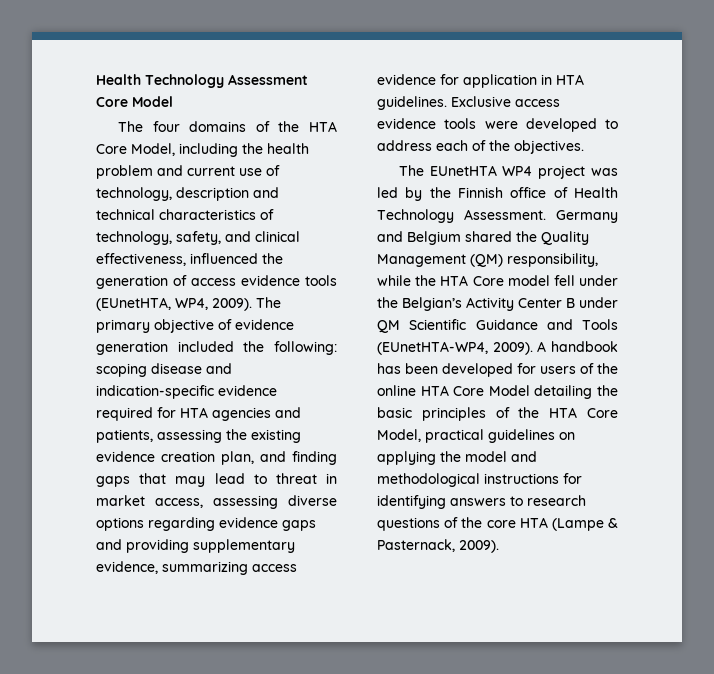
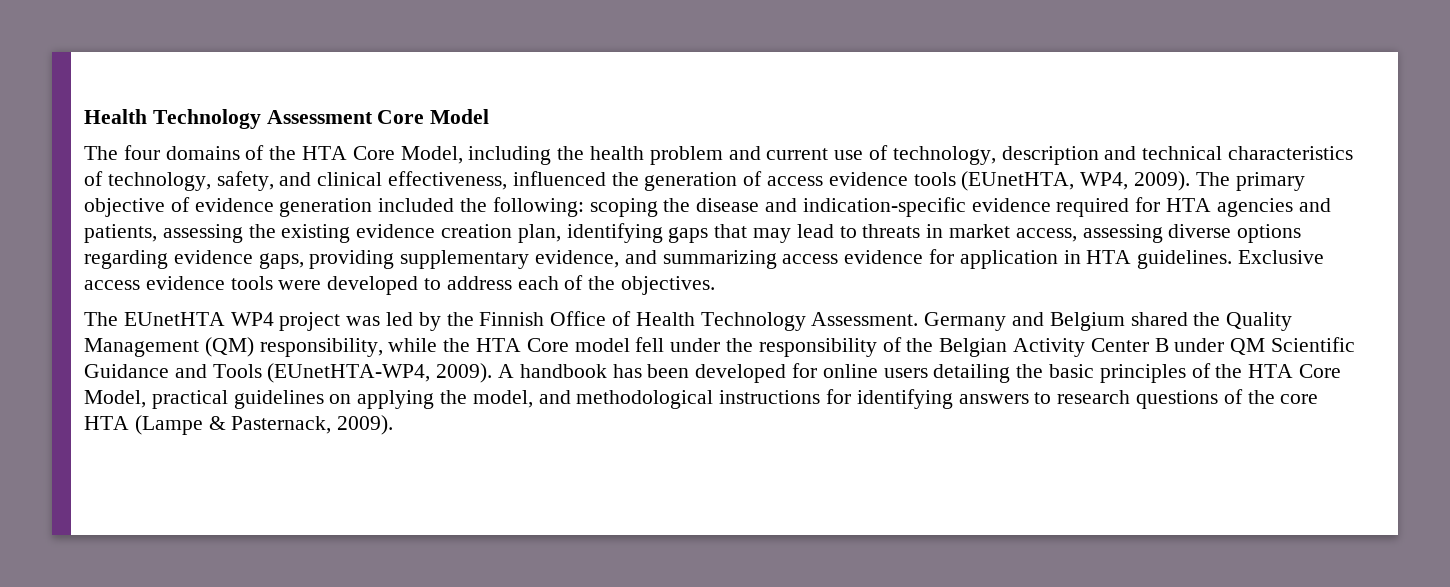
(147, 370) none -> [663,198,691,212] the
[260,451,337,465] and finding -> [566,223,663,243] identifying
[275,473,317,484] threat -> [862,224,921,238] threats
[282,520,316,531] [96,539,122,550] gaps and -> [258,253,304,269] gaps,
(158, 567) none -> [624,250,657,264] and
[510,187,547,198] office -> [550,311,607,326] Office
[402,297,462,311] Belgian’s -> [758,337,1008,357] responsibility of the Belgian
[540,363,618,374] [377,385,530,396] users of the online HTA Core Model -> [822,364,928,378] online users
[465,451,507,462] model -> [472,390,533,408] model,

